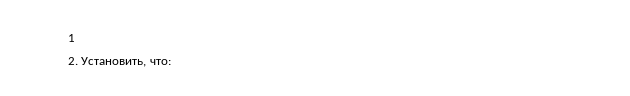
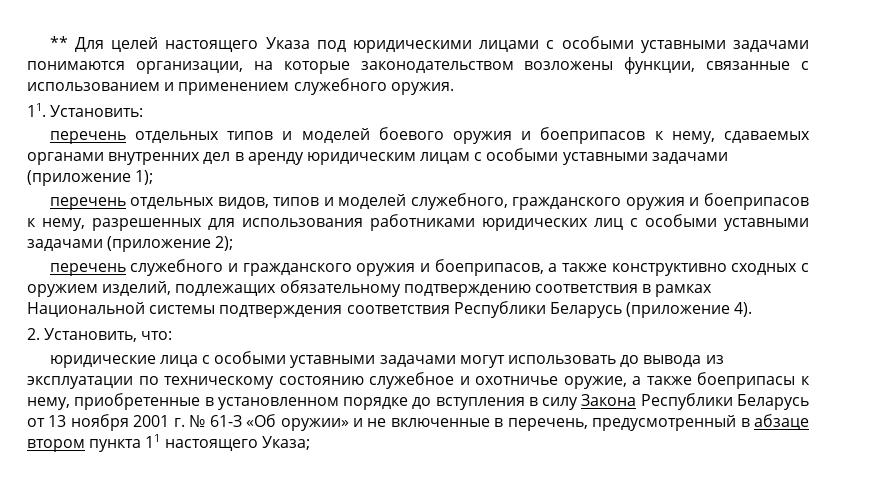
[68,34,75,42] [68,57,171,67] 1 // 2. Установить, что: -> [49,36,809,53] [27,57,809,74] [27,78,454,95] [27,103,144,117] [49,127,810,144] [27,148,728,165] [27,170,154,186] [49,193,809,210] [27,214,809,231] [27,236,234,252] [49,259,810,276] [27,280,713,297] [27,301,753,318] [27,328,173,342] [49,351,724,368] [27,372,810,389] [27,393,809,410] [27,414,809,431] [27,434,310,452] ** Для целей настоящего Указа под юридическими лицами с особыми уставными задачами понимаются организации, на которые законодательством возложены функции, связанные с использованием и применением служебного оружия. // 11. Установить: // перечень отдельных типов и моделей боевого оружия и боеприпасов к нему, сдаваемых органами внутренних дел в аренду юридическим лицам с особыми уставными задачами (приложение 1); // перечень отдельных видов, типов и моделей служебного, гражданского оружия и боеприпасов к нему, разрешенных для использования работниками юридических лиц с особыми уставными задачами (приложение 2); // перечень служебного и гражданского оружия и боеприпасов, а также конструктивно сходных с оружием изделий, подлежащих обязательному подтверждению соответствия в рамках Национальной системы подтверждения соответствия Республики Беларусь (приложение 4). // 2. Установить, что: // юридические лица с особыми уставными задачами могут использовать до вывода из эксплуатации по техническому состоянию служебное и охотничье оружие, а также боеприпасы к нему, приобретенные в установленном порядке до вступления в силу Закона Республики Беларусь от 13 ноября 2001 г. № 61-З «Об оружии» и не включенные в перечень, предусмотренный в абзаце втором пункта 11 настоящего Указа;

